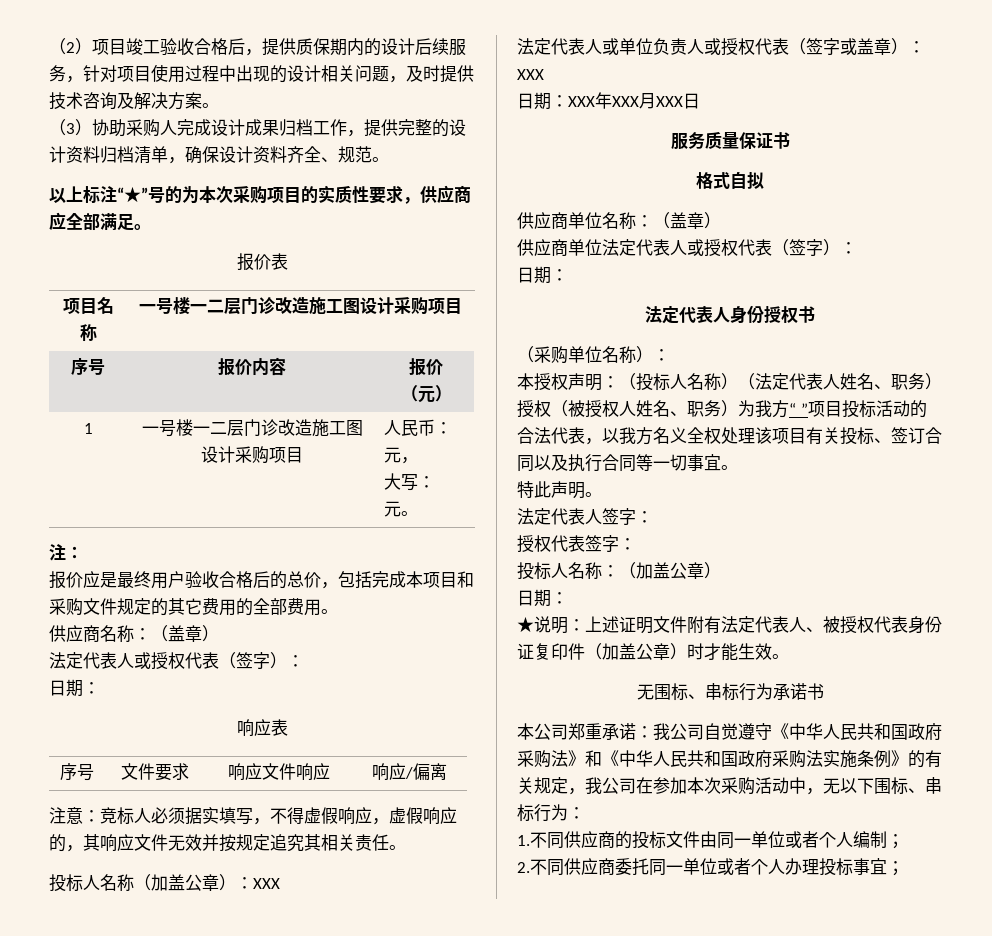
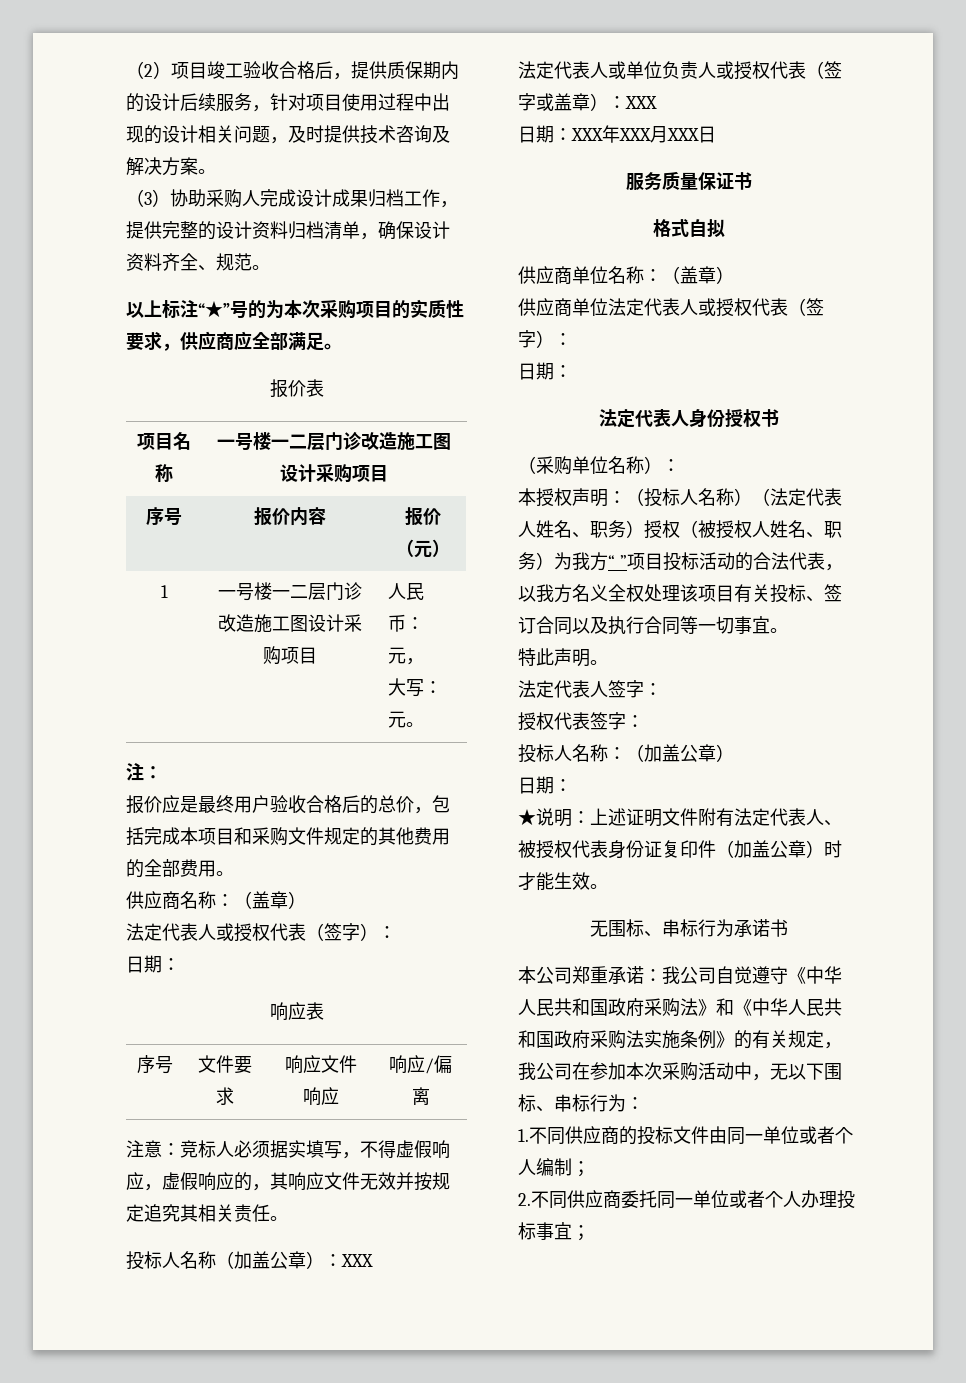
[185,598,202,615] 它 -> [396,827,414,845] 他

